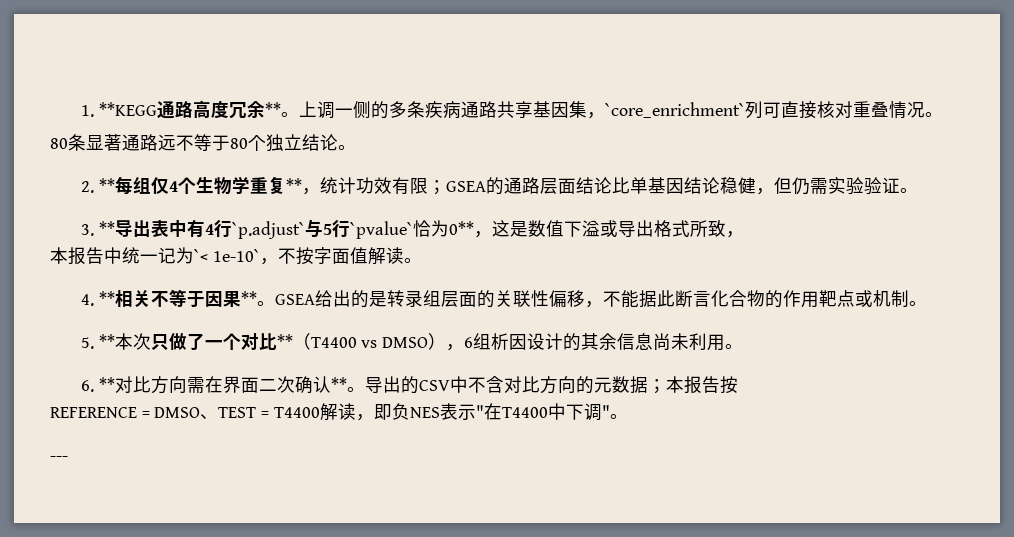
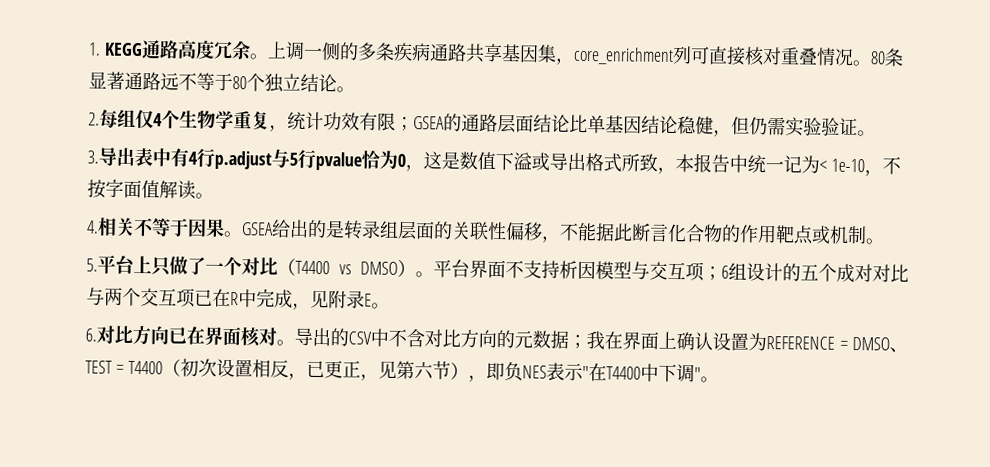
[98,102,157,116] **KEGG -> [103,42,143,57] KEGG
[264,102,281,116] ** -> (252, 51) none
[604,102,745,118] `core_enrichment` -> [572,46,674,65] core_enrichment
(943, 114) // -> (871, 63) none
[98,178,115,192] ** -> (101, 119) none
[285,178,302,192] ** -> (271, 120) none
[98,221,115,235] ** -> (100, 157) none
[231,221,305,239] `p.adjust` -> [214,150,273,170] p.adjust
[349,220,474,239] `pvalue`恰为0** -> [315,150,407,171] pvalue恰为0
(744, 234) // -> (677, 170) none
[194,249,260,262] `< 1e-10` -> [819,158,865,173] < 1e-10
[98,291,115,305] ** -> (100, 227) none
[240,291,257,305] ** -> (226, 227) none
[98,333,151,350] **本次 -> [97,254,153,274] 平台上
[276,334,293,348] ** -> (279, 266) none
[446,333,726,351] ，6组析因设计的其余信息尚未利用 -> [415,259,909,283] [86,287,373,310] 。平台界面不支持析因模型与交互项；6组设计的五个成对对比与两个交互项已在R中完成，见附录E
[98,376,347,394] **对比方向需在界面二次确认** -> [96,324,278,347] 对比方向已在界面核对
[665,376,738,394] 本报告按 // -> [586,331,768,352] 我在界面上确认设置为
[319,403,356,421] 解读 -> [161,358,469,381] （初次设置相反，已更正，见第六节）
[50,456,68,461] // --- -> (719, 379) none

